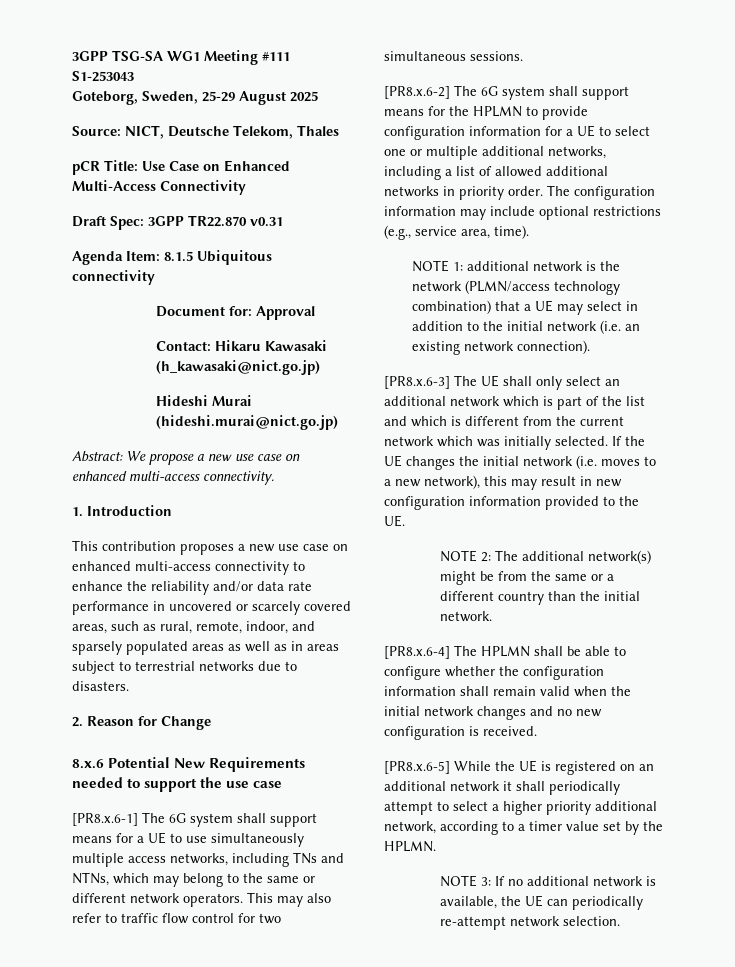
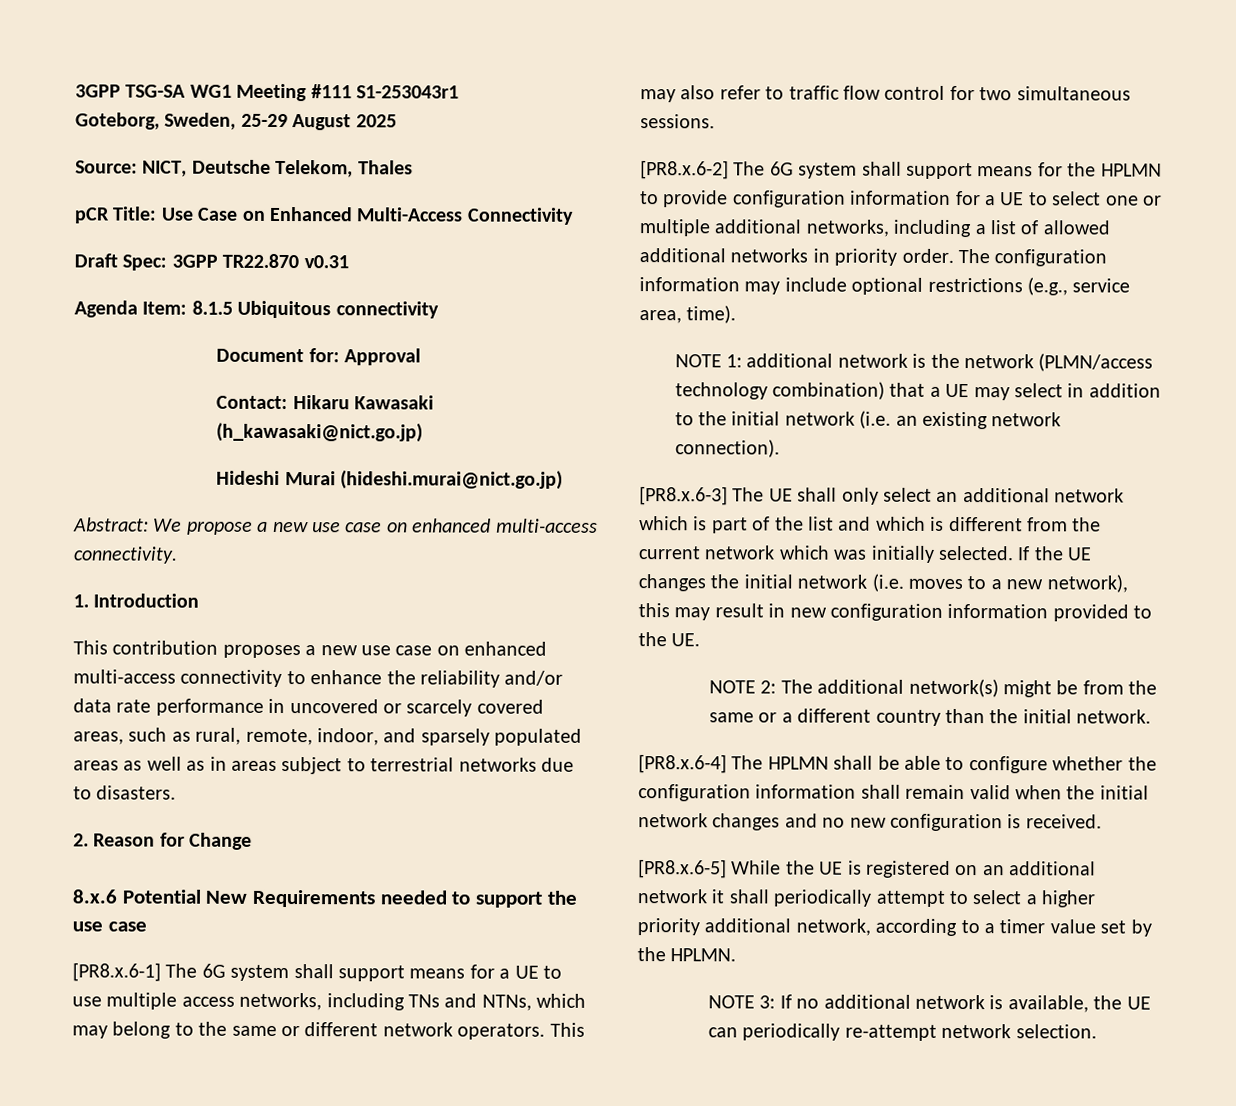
[72,71,134,82] S1-253043 -> [356,85,459,99] S1-253043r1
[211,833,304,847] simultaneously -> (102, 1001) none

